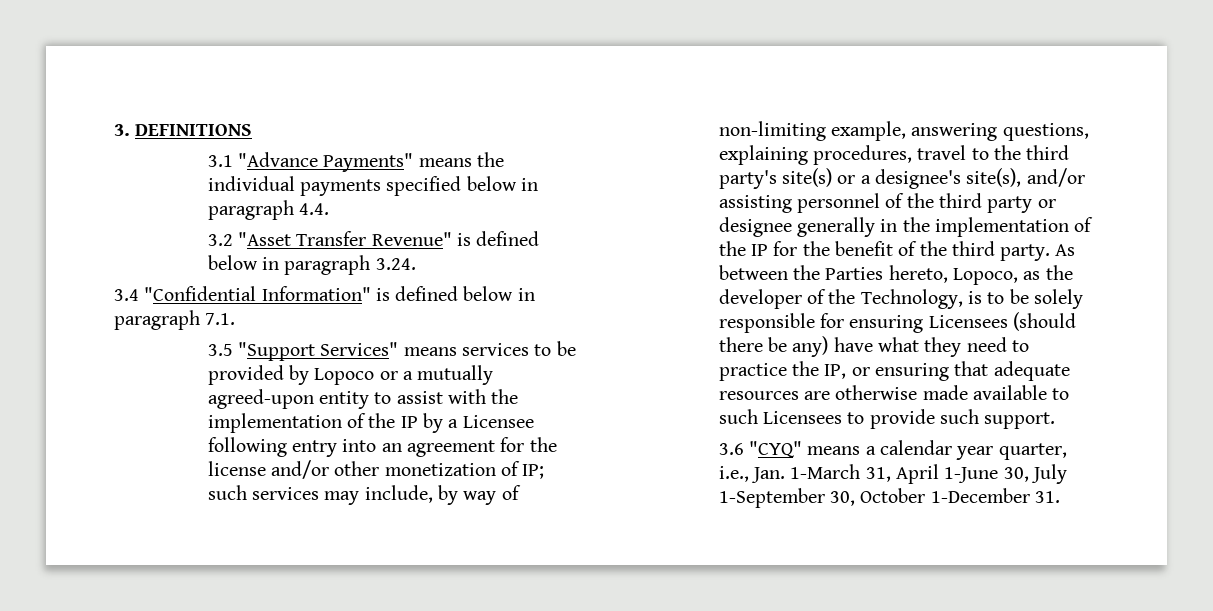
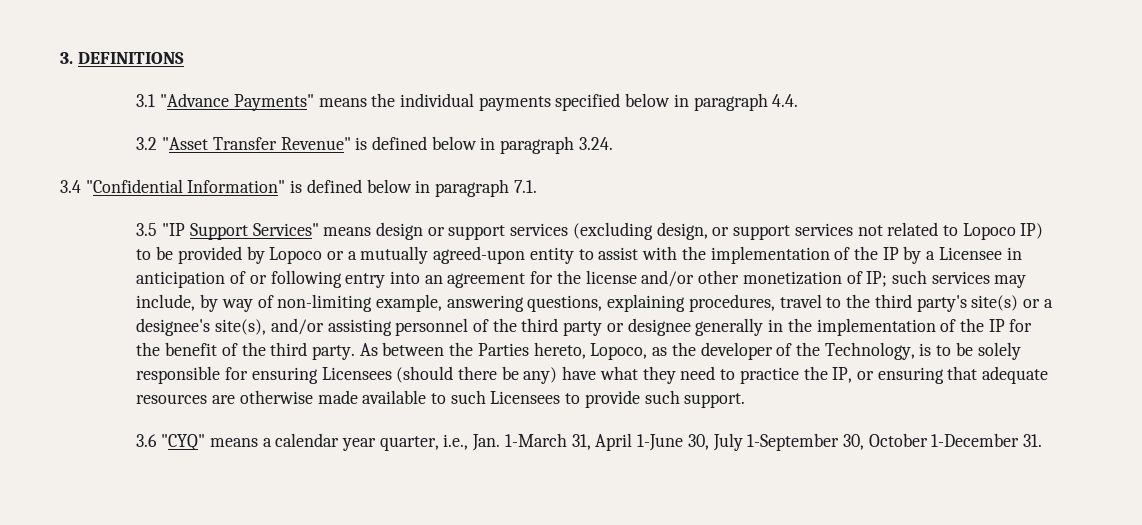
[238,342,530,361] "Support Services" means services -> [162,222,1044,240] "IP Support Services" means design or support services (excluding design, or support services not related to Lopoco IP)
(534, 421) none -> [1006,247,1022,260] [136,271,267,288] in anticipation of or

